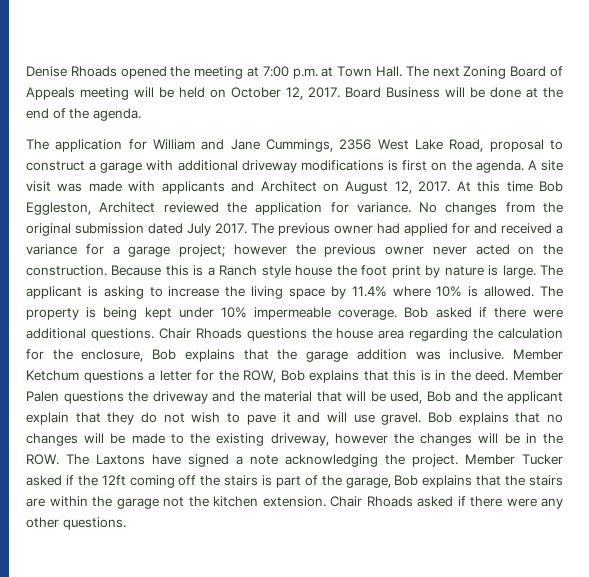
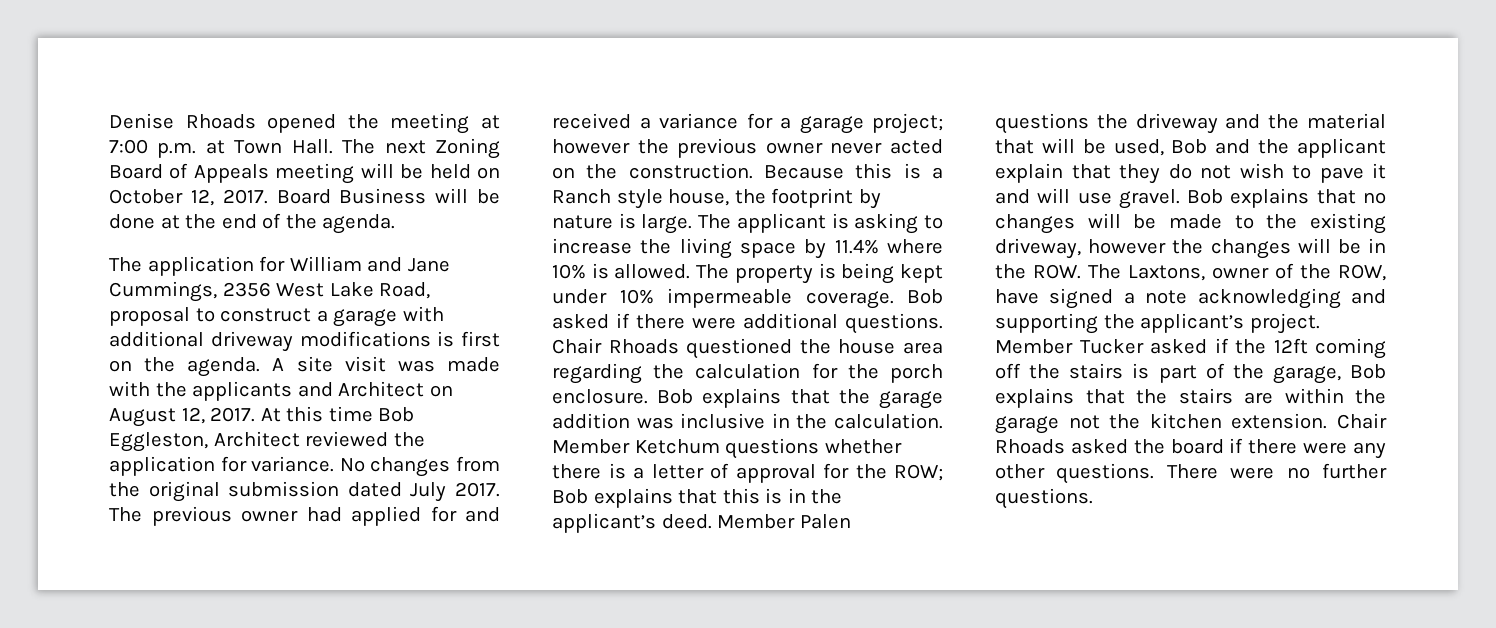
(156, 186) none -> [155,382,187,397] the
[295,265,421,278] house the foot print -> [668,188,854,208] house, the footprint
[246,328,307,341] questions -> [686,338,793,359] questioned
[81,349,144,362] enclosure, -> [890,364,943,383] [552,389,648,404] porch enclosure.
[449,349,564,360] [26,370,277,383] inclusive. Member Ketchum questions a letter for the ROW, -> [680,413,943,429] [552,438,902,459] [552,463,943,483] inclusive in the calculation. Member Ketchum questions whether there is a letter of approval for the ROW;
(471, 375) none -> [552,513,656,533] applicant’s
[96,454,145,465] Laxtons -> [1128,263,1386,281] Laxtons, owner of the ROW,
[385,454,405,465] the -> [1351,289,1386,304] [995,313,1245,334] and supporting the applicant’s
(453, 501) none -> [1133,439,1224,454] the board
(126, 523) none -> [1166,463,1387,479] [995,488,1093,509] There were no further questions.

